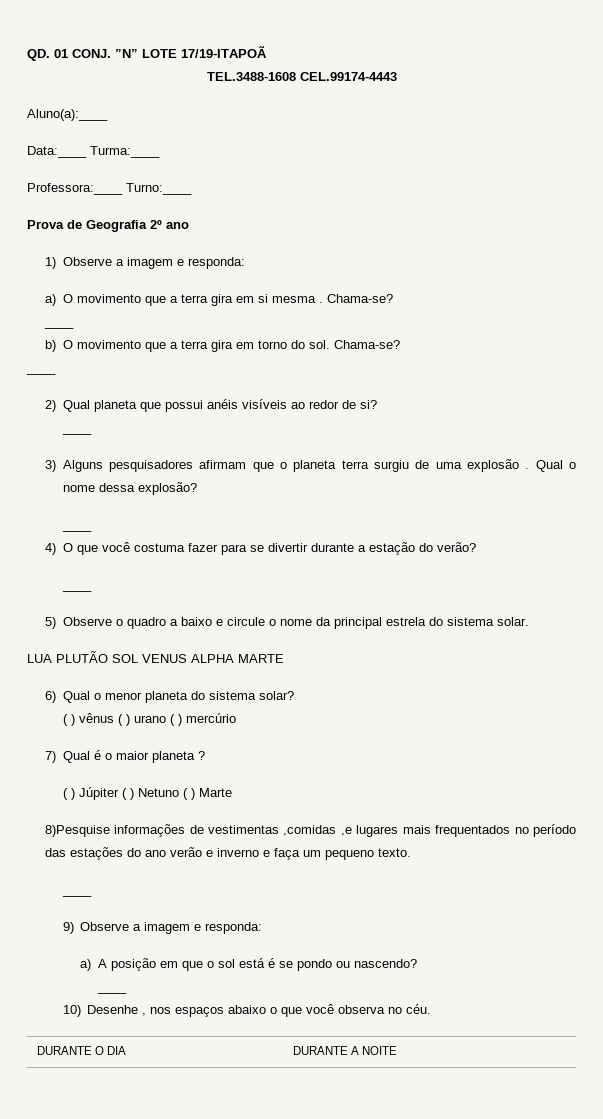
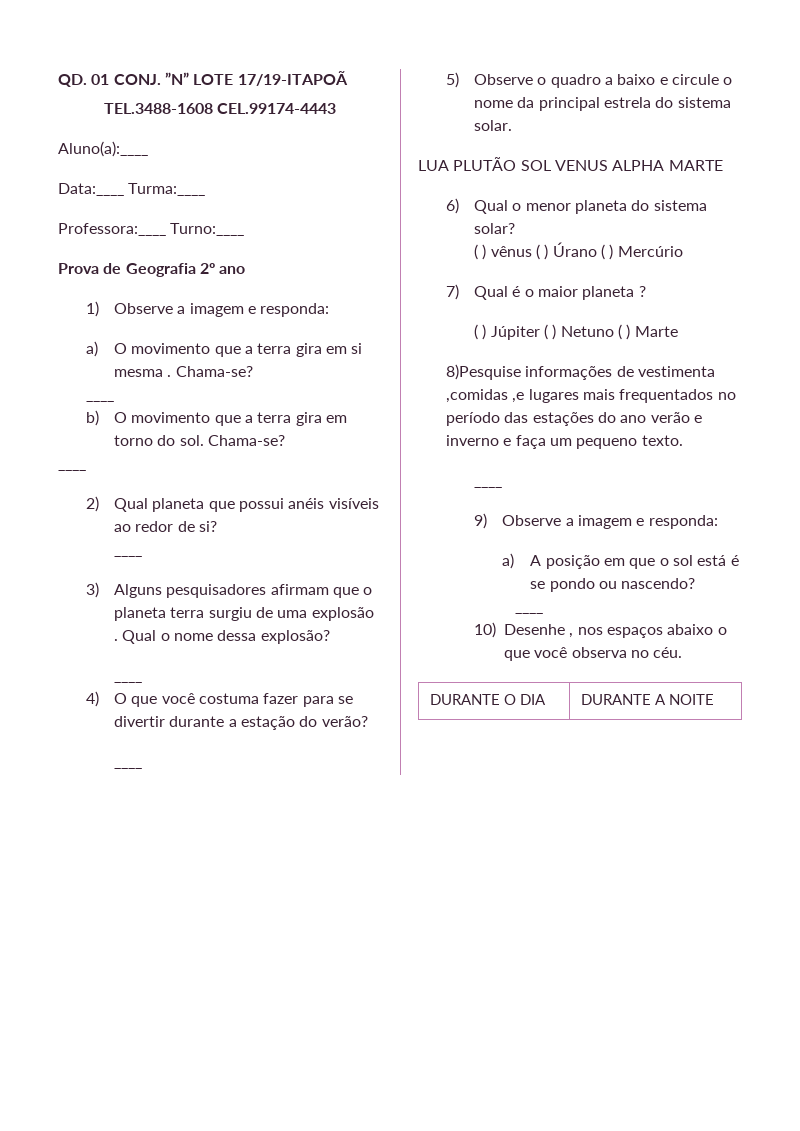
[133,713,236,726] urano ( ) mercúrio -> [552,242,683,260] Úrano ( ) Mercúrio
[208,825,280,834] vestimentas -> [638,366,716,377] vestimenta

